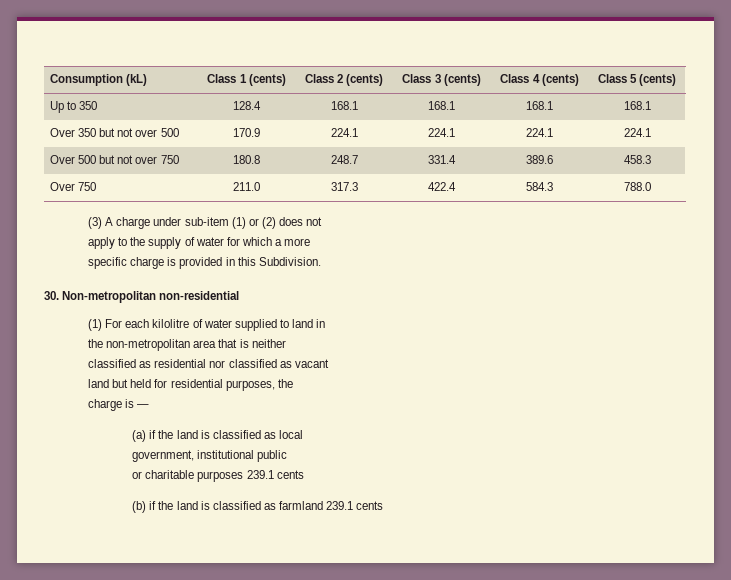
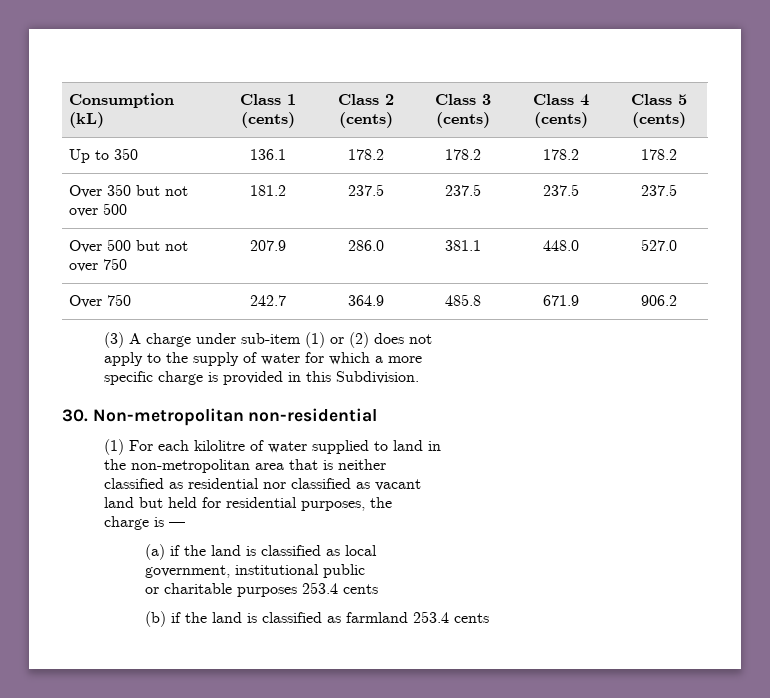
[233,101,261,110] [330,101,358,110] [428,101,455,110] [526,101,553,110] [623,101,651,110] 128.4 | 168.1 | 168.1 | 168.1 | 168.1 -> [250,149,286,160] [347,149,384,160] [445,149,481,160] [542,149,579,160] [640,149,677,160] 136.1 | 178.2 | 178.2 | 178.2 | 178.2
[233,128,260,137] [330,128,358,137] [428,128,455,137] [526,128,553,137] [623,128,651,137] 170.9 | 224.1 | 224.1 | 224.1 | 224.1 -> [250,185,286,196] [347,184,384,196] [445,184,481,196] [542,184,579,196] [640,184,677,196] 181.2 | 237.5 | 237.5 | 237.5 | 237.5
[233,155,260,164] [330,155,358,164] [428,155,456,164] [526,155,553,164] [623,155,651,164] [50,182,97,191] [233,182,260,191] [330,182,358,191] [428,182,456,191] [526,182,553,191] [623,182,651,191] 180.8 | 248.7 | 331.4 | 389.6 | 458.3 // Over 750 | 211.0 | 317.3 | 422.4 | 584.3 | 788.0 -> [250,240,286,251] [347,240,384,251] [445,240,481,251] [542,240,579,251] [640,239,677,251] [68,294,131,308] [250,295,286,306] [347,295,384,306] [445,294,481,306] [542,295,579,306] [640,295,677,306] 207.9 | 286.0 | 381.1 | 448.0 | 527.0 // Over 750 | 242.7 | 364.9 | 485.8 | 671.9 | 906.2
[246,470,274,479] 239.1 -> [302,582,339,594] 253.4
[326,501,354,510] 239.1 -> [413,611,450,623] 253.4

